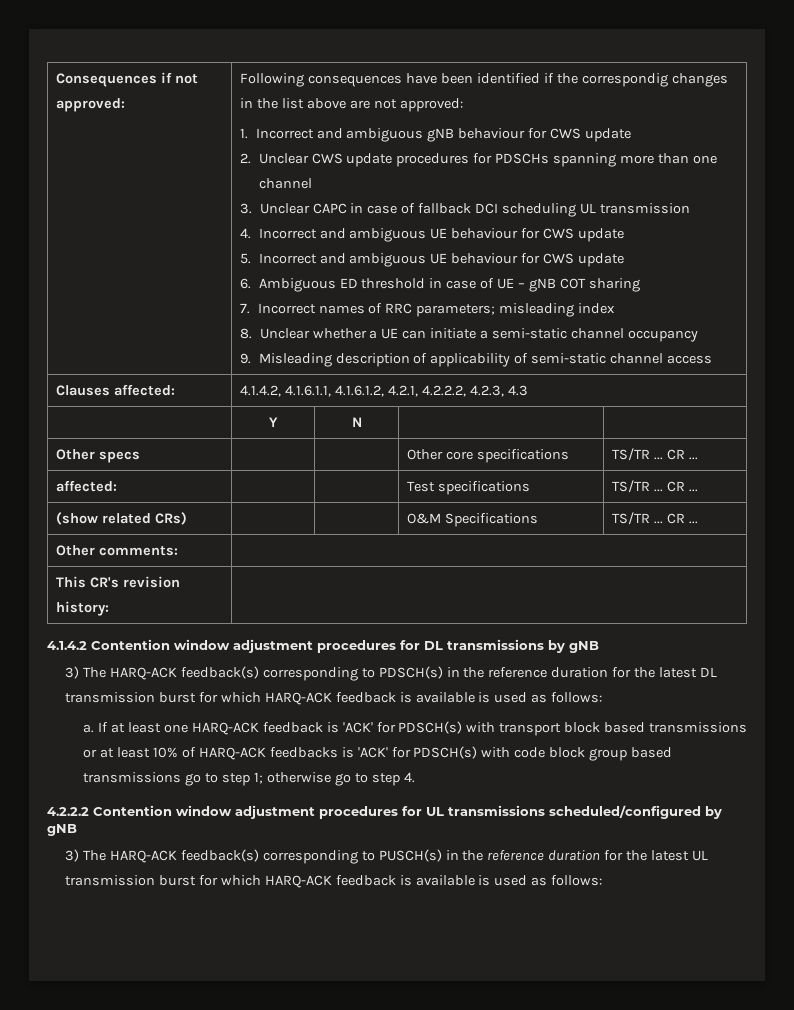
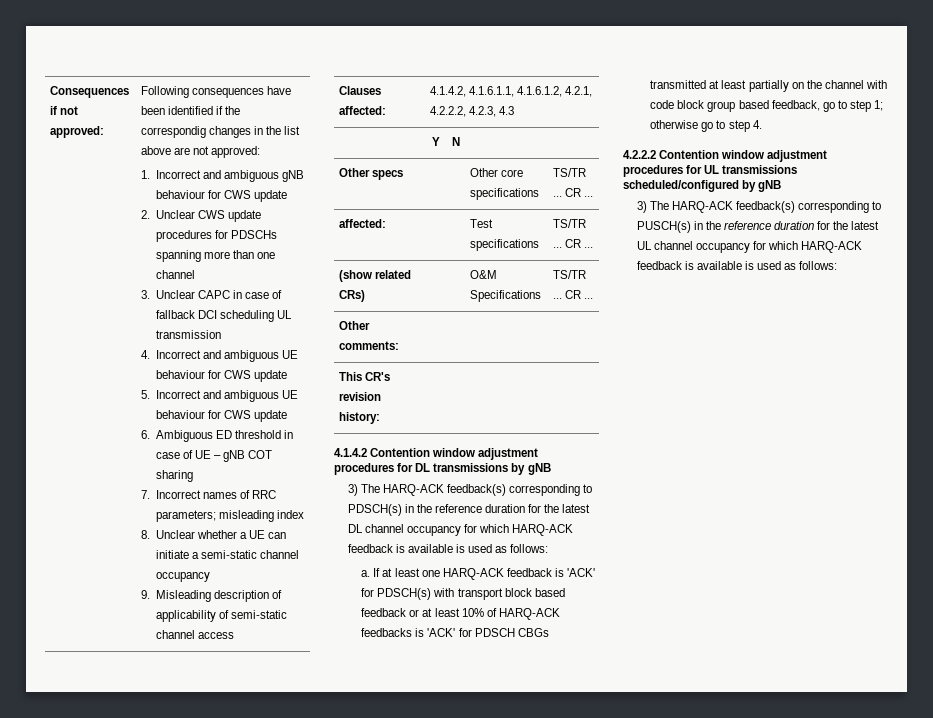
[65,692,197,703] transmission burst -> [364,524,461,536] channel occupancy
[648,722,747,733] transmissions -> [361,608,407,617] feedback
[413,746,478,759] PDSCH(s) -> [474,628,549,637] [650,80,864,92] PDSCH CBGs transmitted at least partially on the channel
[83,772,182,783] transmissions -> [771,100,820,111] feedback,
[65,875,197,886] transmission burst -> [653,241,750,253] channel occupancy

